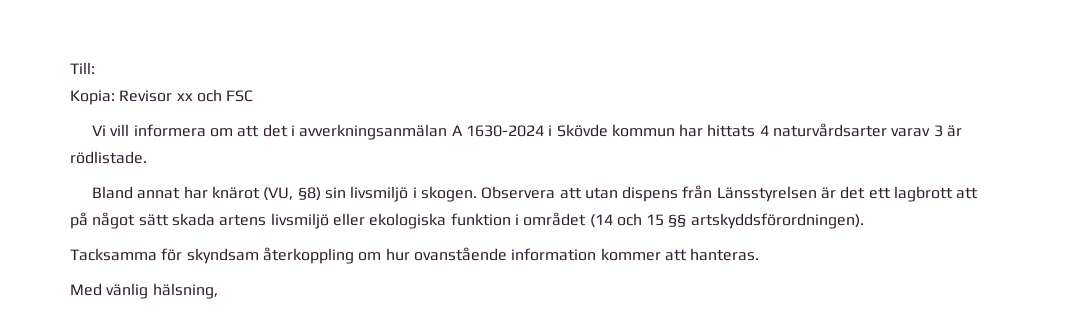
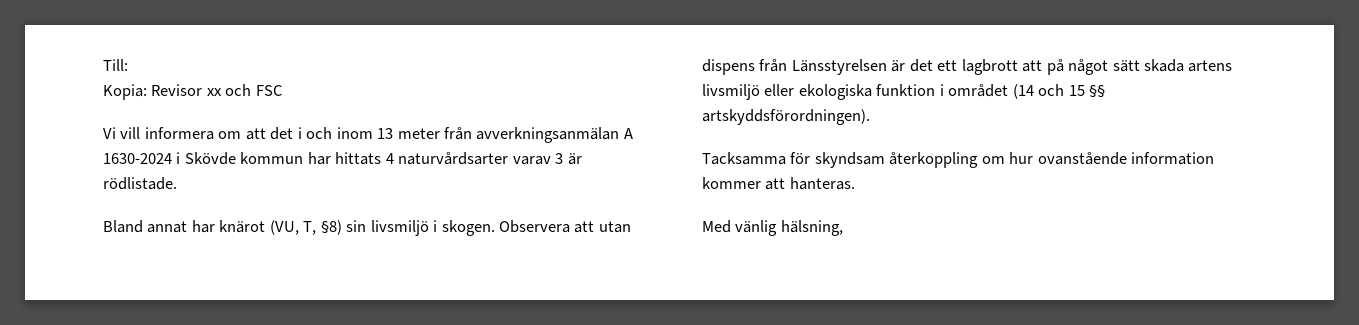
(295, 130) none -> [306,127,473,140] och inom 13 meter från
(294, 194) none -> [303,221,317,235] T,

